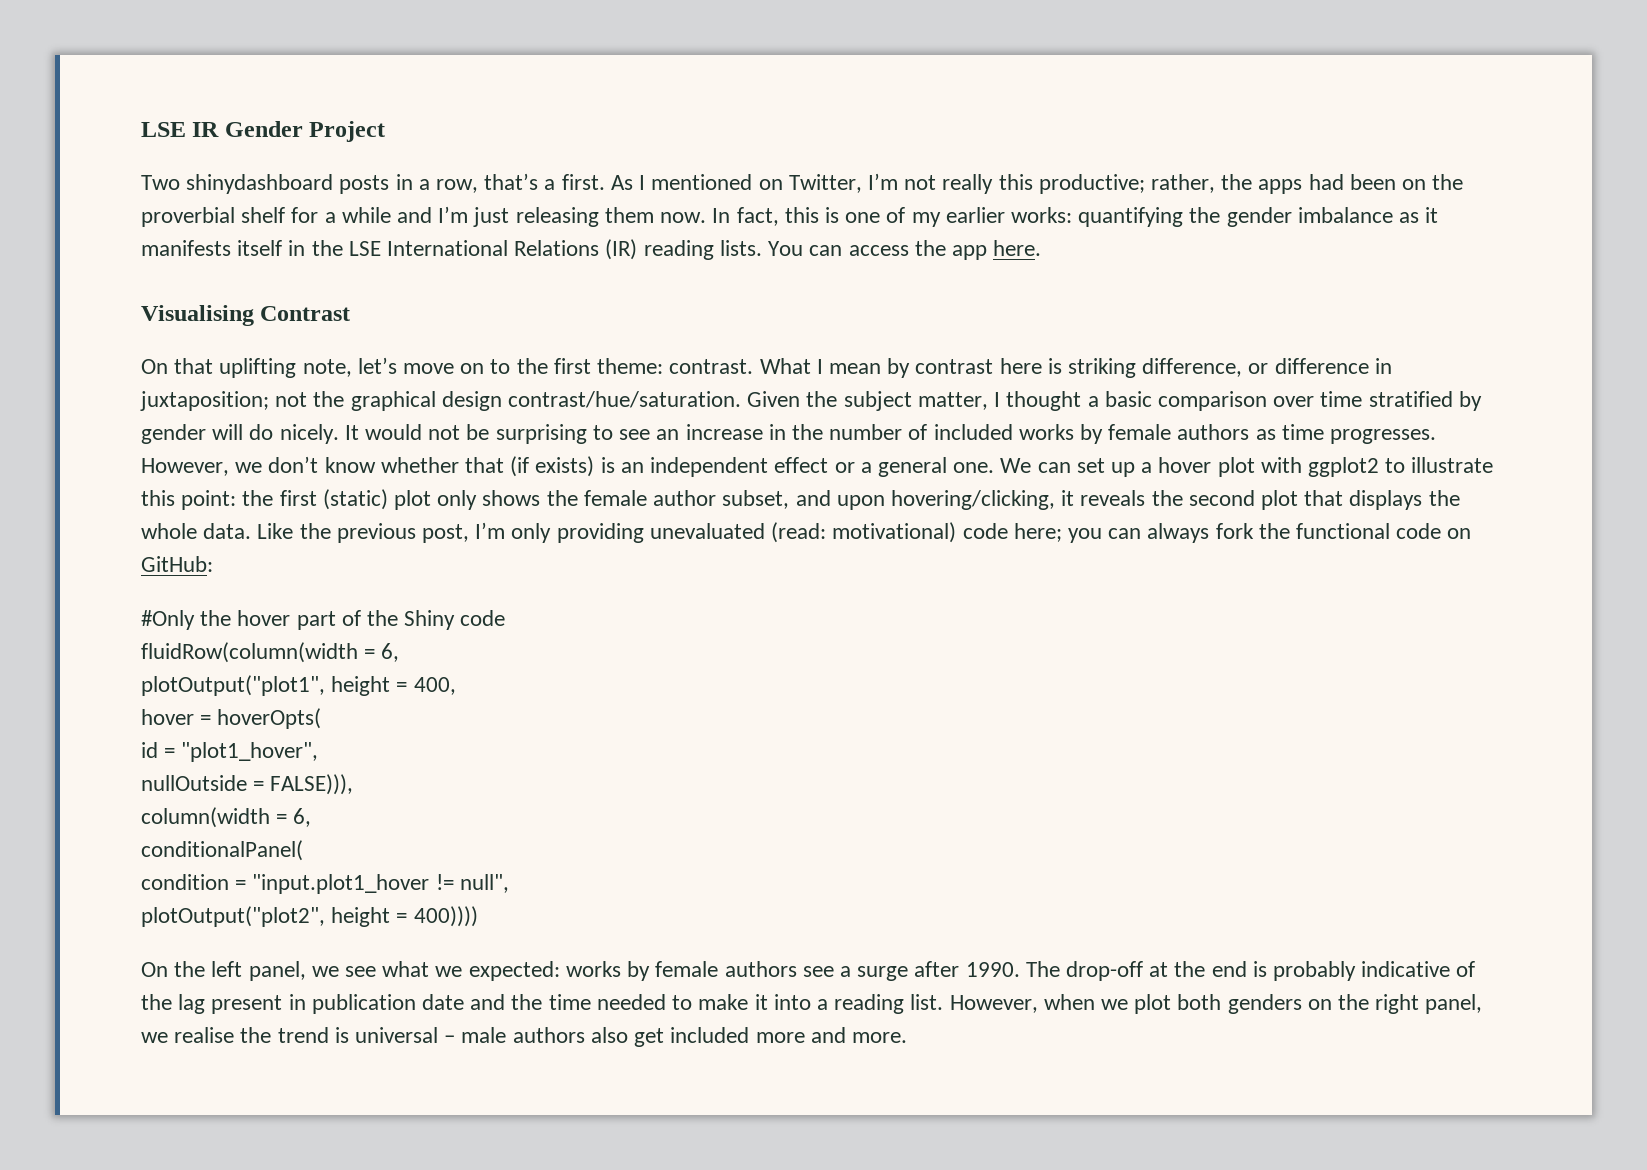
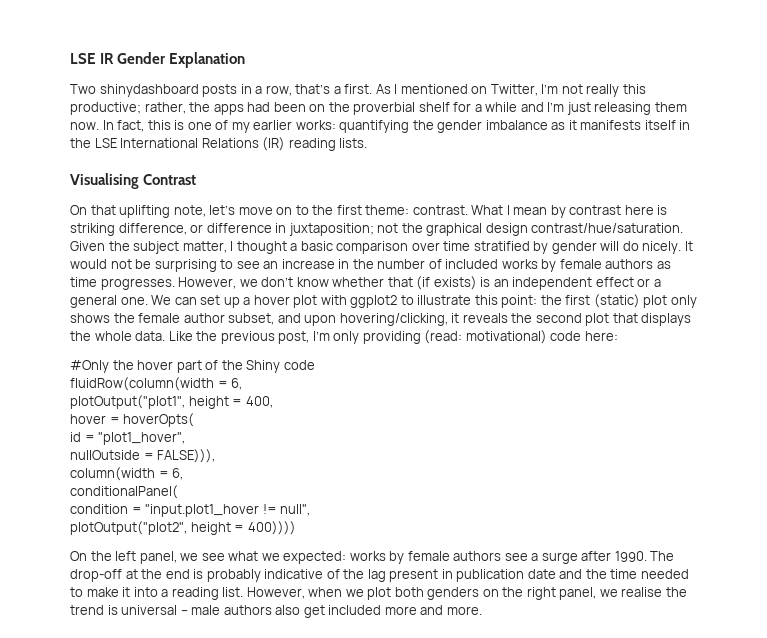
[309,121,386,142] Project -> [169,52,246,68] Explanation
[768,240,1042,260] You can access the app here. -> (368, 143) none
[649,523,765,539] unevaluated -> (421, 337) none
[1013,523,1472,543] [141,556,213,572] here; you can always fork the functional code on GitHub: -> [584,331,618,341] here:

